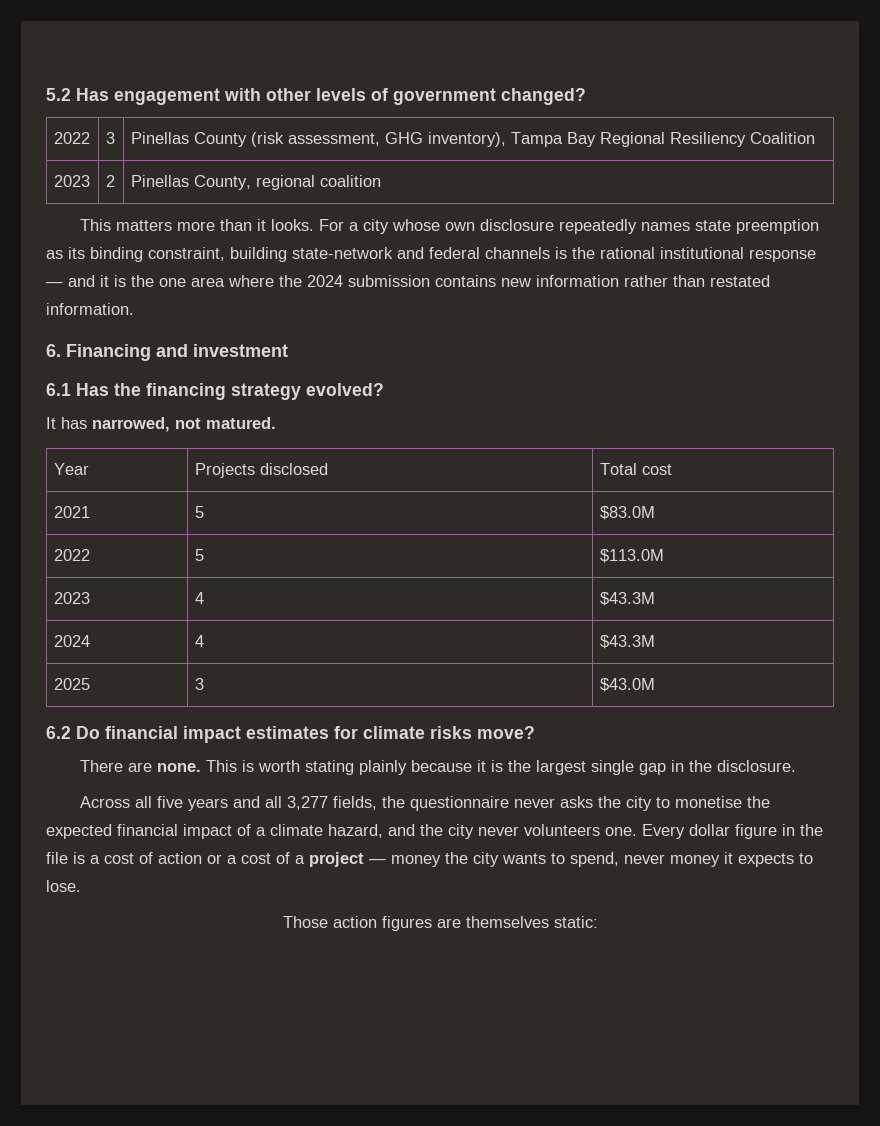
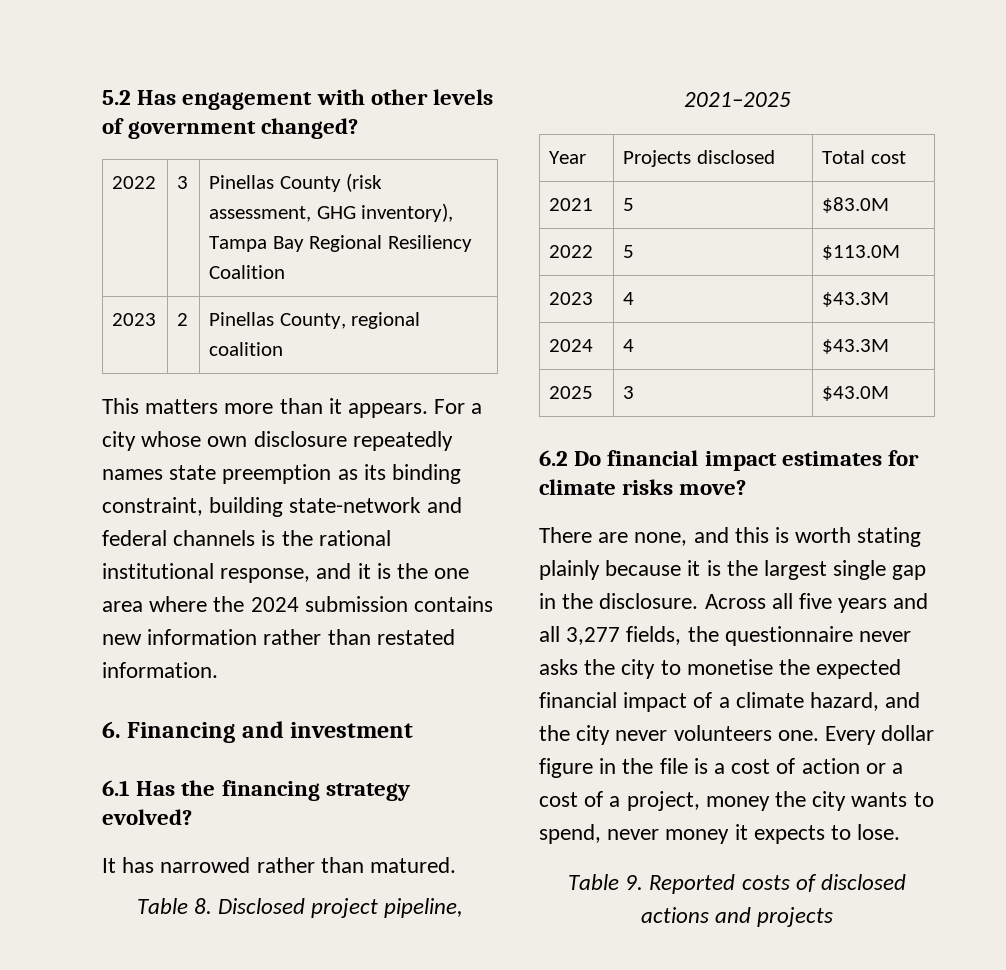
[270,219,314,231] looks. -> [348,403,429,418] appears.
[749,249,816,262] [46,282,63,287] response — -> [220,568,311,583] response,
[92,417,276,432] narrowed, not matured. -> [160,857,457,873] [136,898,464,918] [683,92,791,107] narrowed rather than matured. // Table 8. Disclosed project pipeline, 2021–2025
[156,760,237,772] none. This -> [634,527,769,546] none, and this
(796, 766) // -> (699, 601) none
[309,852,386,867] project — -> [626,791,700,811] project,
[282,916,598,931] Those action figures are themselves static: -> [567,874,907,894] [640,907,834,927] Table 9. Reported costs of disclosed actions and projects

